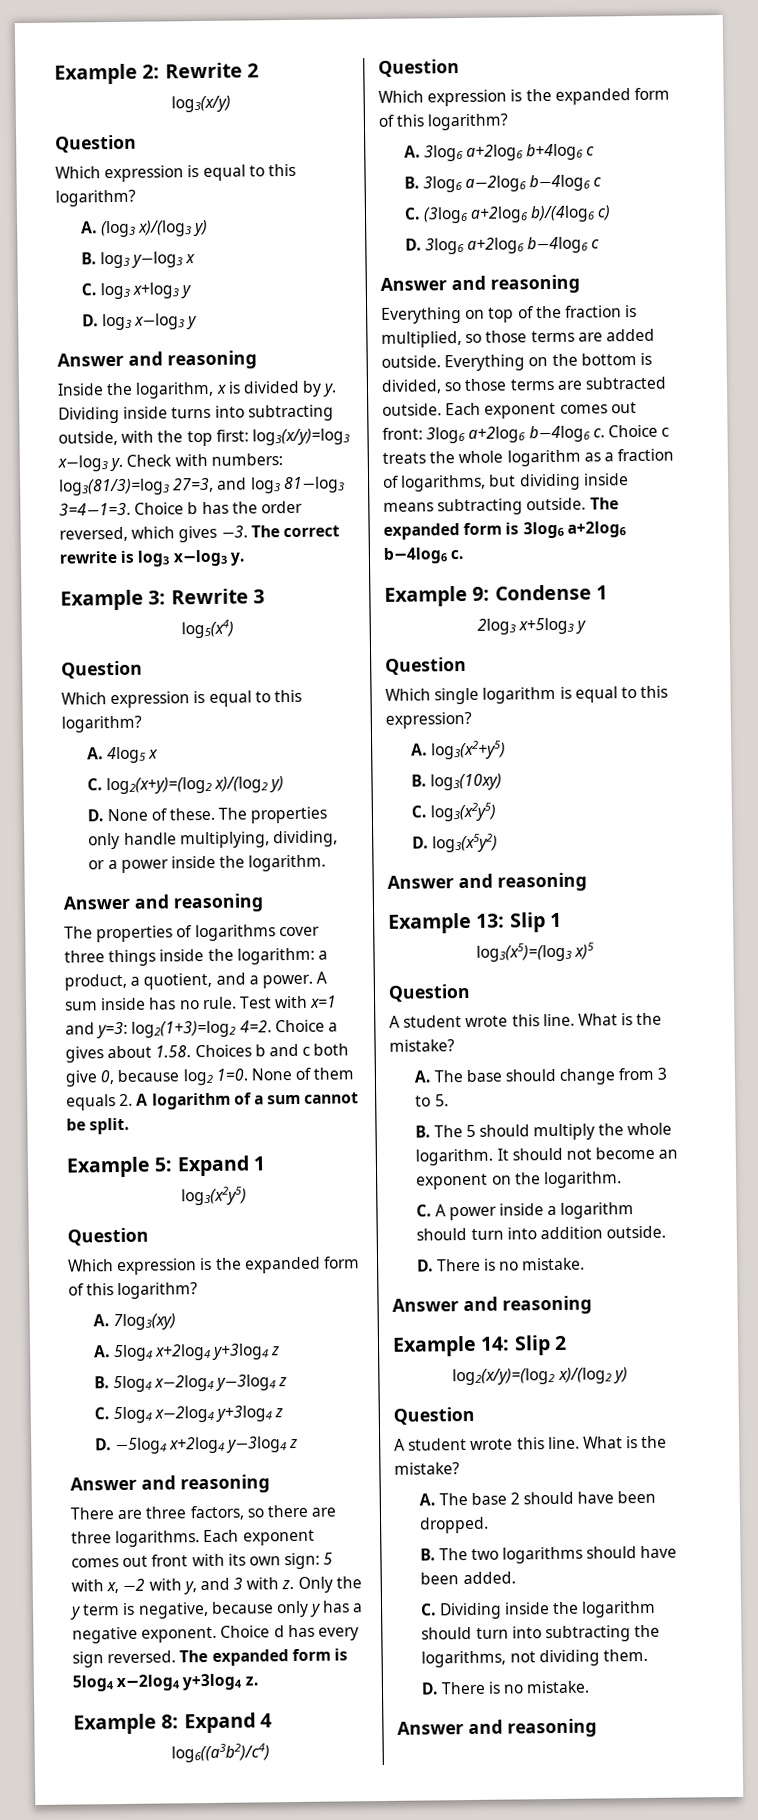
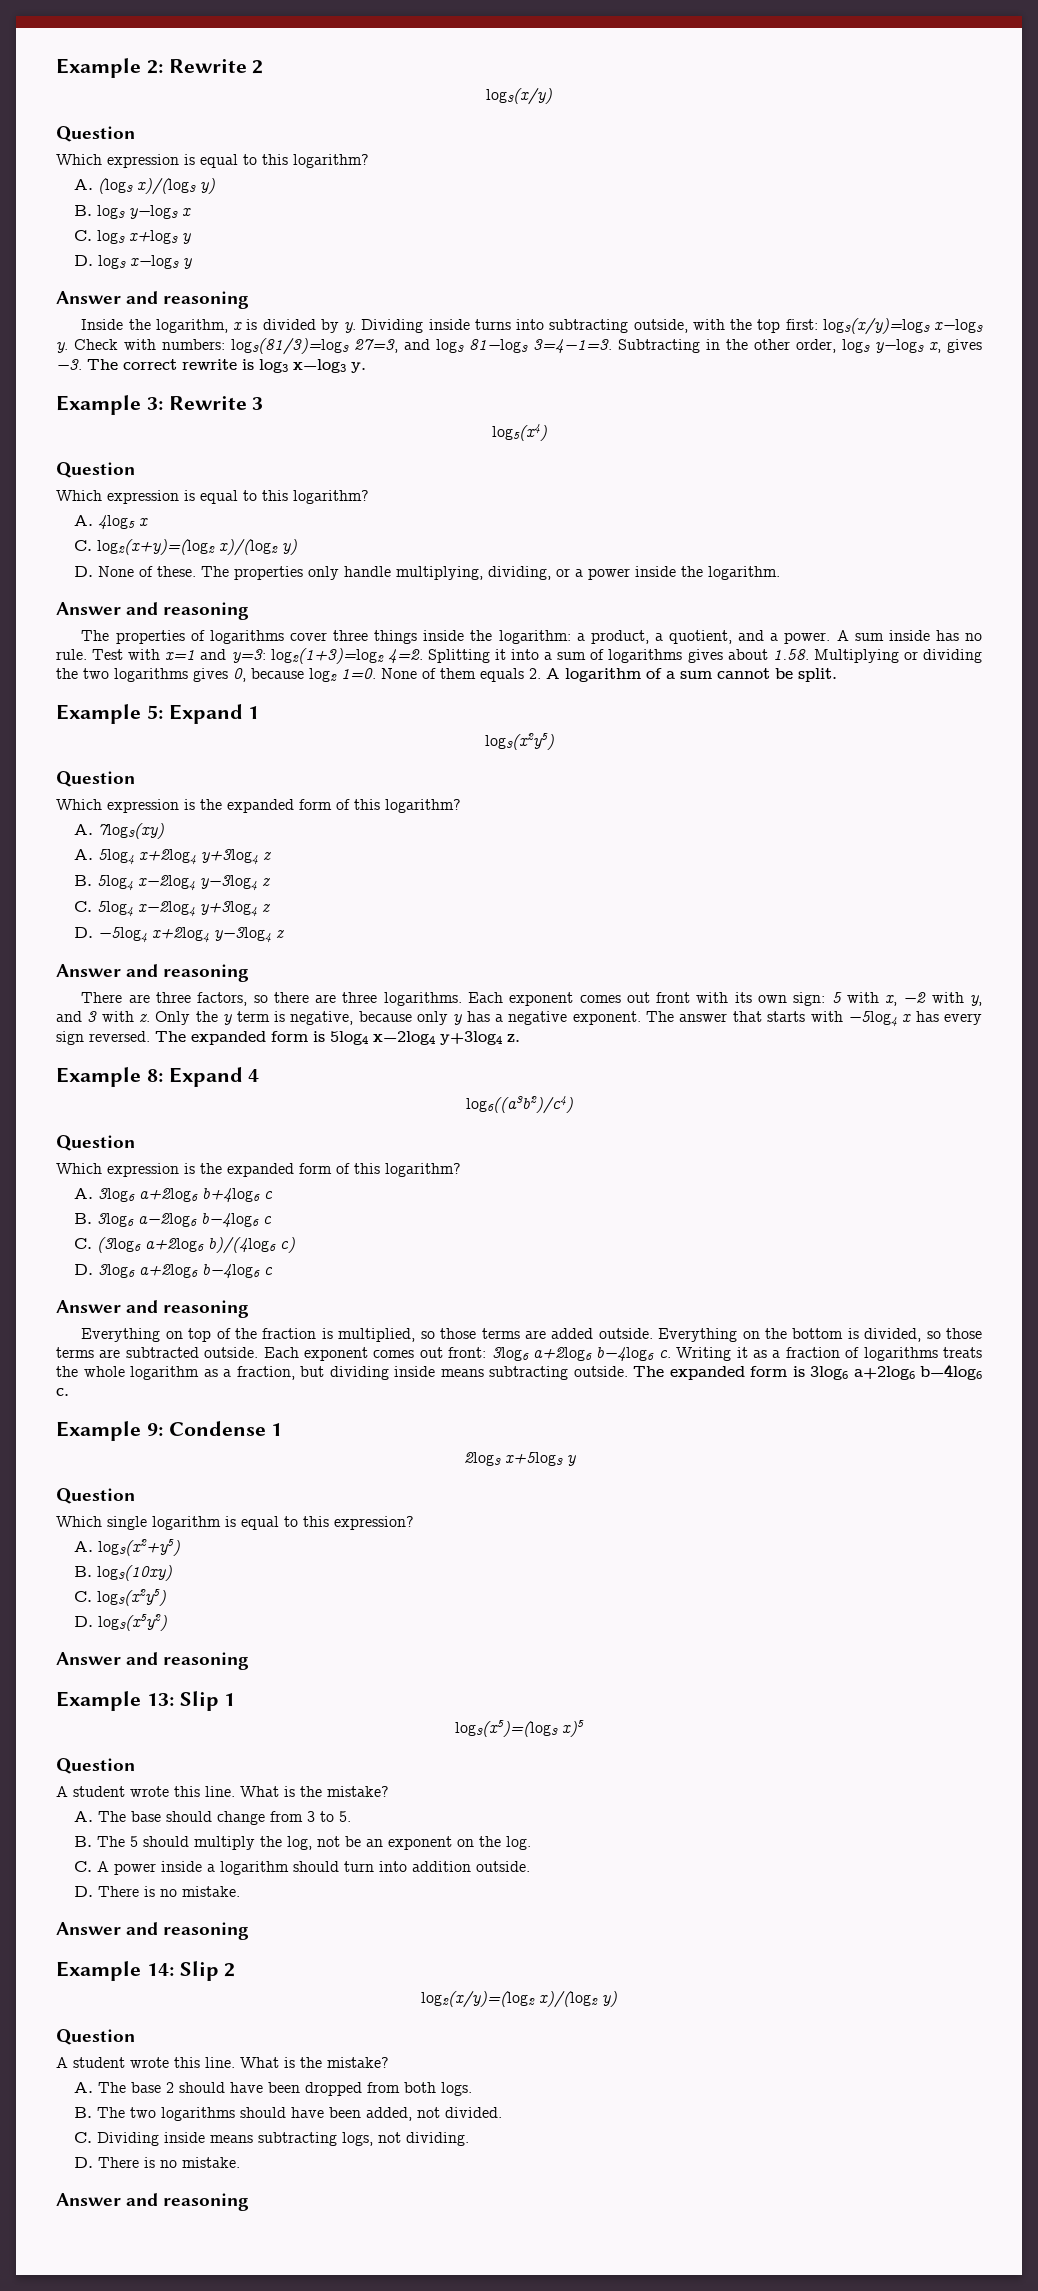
[134,500,303,515] [59,526,176,542] Choice b has the order reversed, which -> [618,339,941,353] Subtracting in the other order, log3 y−log3 x,
[274,1019,338,1033] [65,1043,350,1063] [65,1070,98,1087] Choice a gives about 1.58. Choices b and c both give -> [427,649,983,663] [56,668,228,682] Splitting it into a sum of logarithms gives about 1.58. Multiplying or dividing the two logarithms gives
[220,1625,285,1638] Choice d -> [646,1011,912,1027] The answer that starts with −5log4 x
[607,424,670,438] Choice c -> [676,1347,938,1361] Writing it as a fraction of logarithms
[617,448,675,462] [383,474,487,492] fraction of logarithms, -> [236,1366,295,1380] fraction,
[627,1122,673,1136] [415,1146,656,1166] whole logarithm. It should not become -> [287,1836,362,1850] log, not be
[543,1171,622,1189] logarithm. -> [506,1836,532,1850] log.
[420,1516,490,1534] dropped. -> [305,2082,473,2096] dropped from both logs.
[462,1571,516,1585] added. -> [366,2107,503,2121] added, not divided.
[551,1600,657,1618] [421,1624,661,1643] [421,1648,648,1668] the logarithm should turn into subtracting the logarithms, not dividing them. -> [210,2132,470,2146] means subtracting logs, not dividing.

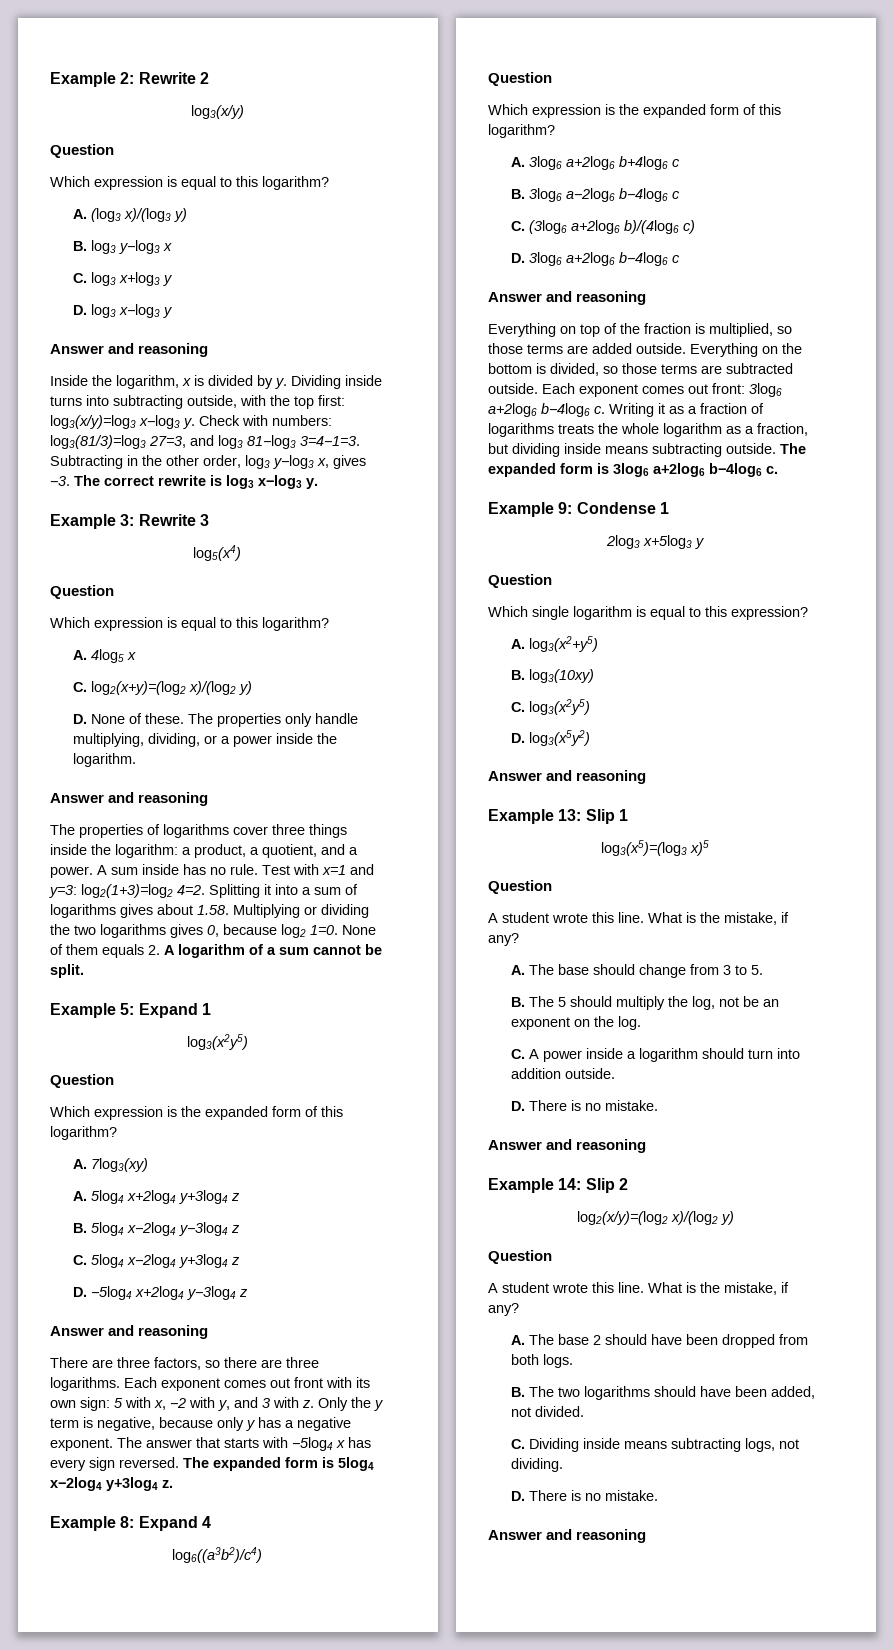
[327,1786,389,1797] mistake? -> [724,912,789,925] [488,933,519,946] mistake, if any?
[327,2057,389,2068] mistake? -> [724,1282,789,1295] [488,1303,519,1316] mistake, if any?

